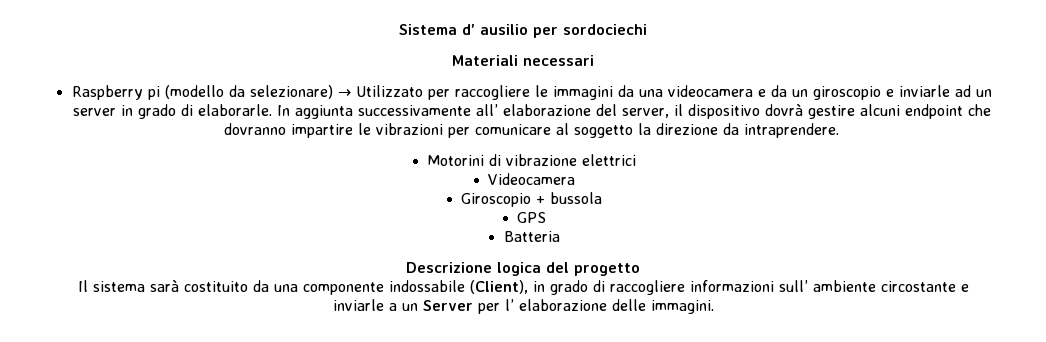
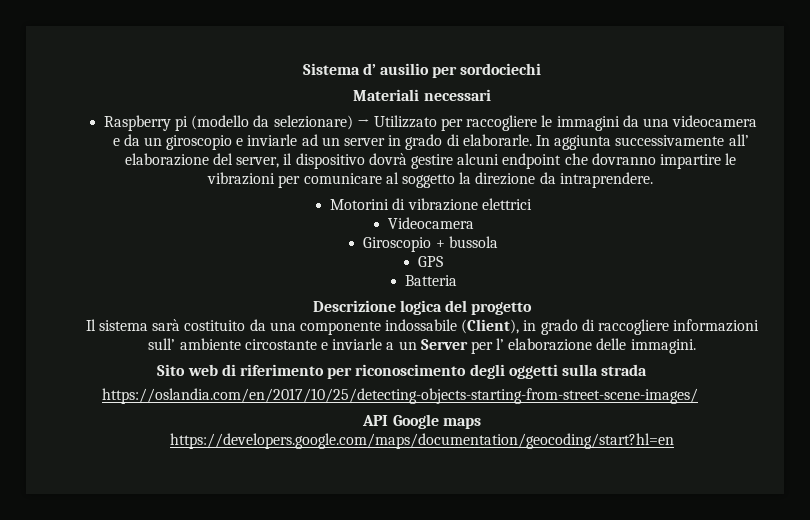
(714, 307) none -> [157,364,648,379] [101,388,698,404] [362,414,481,429] [170,433,674,449] // Sito web di riferimento per riconoscimento degli oggetti sulla strada // https://oslandia.com/en/2017/10/25/detecting-objects-starting-from-street-scene-images/ // API Google maps // https://developers.google.com/maps/documentation/geocoding/start?hl=en

